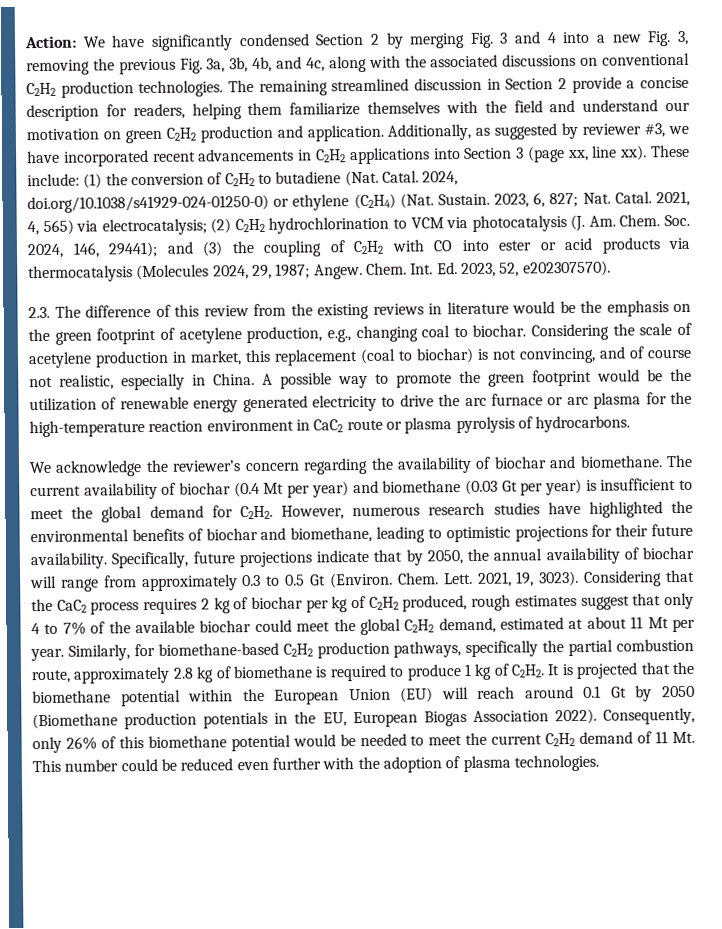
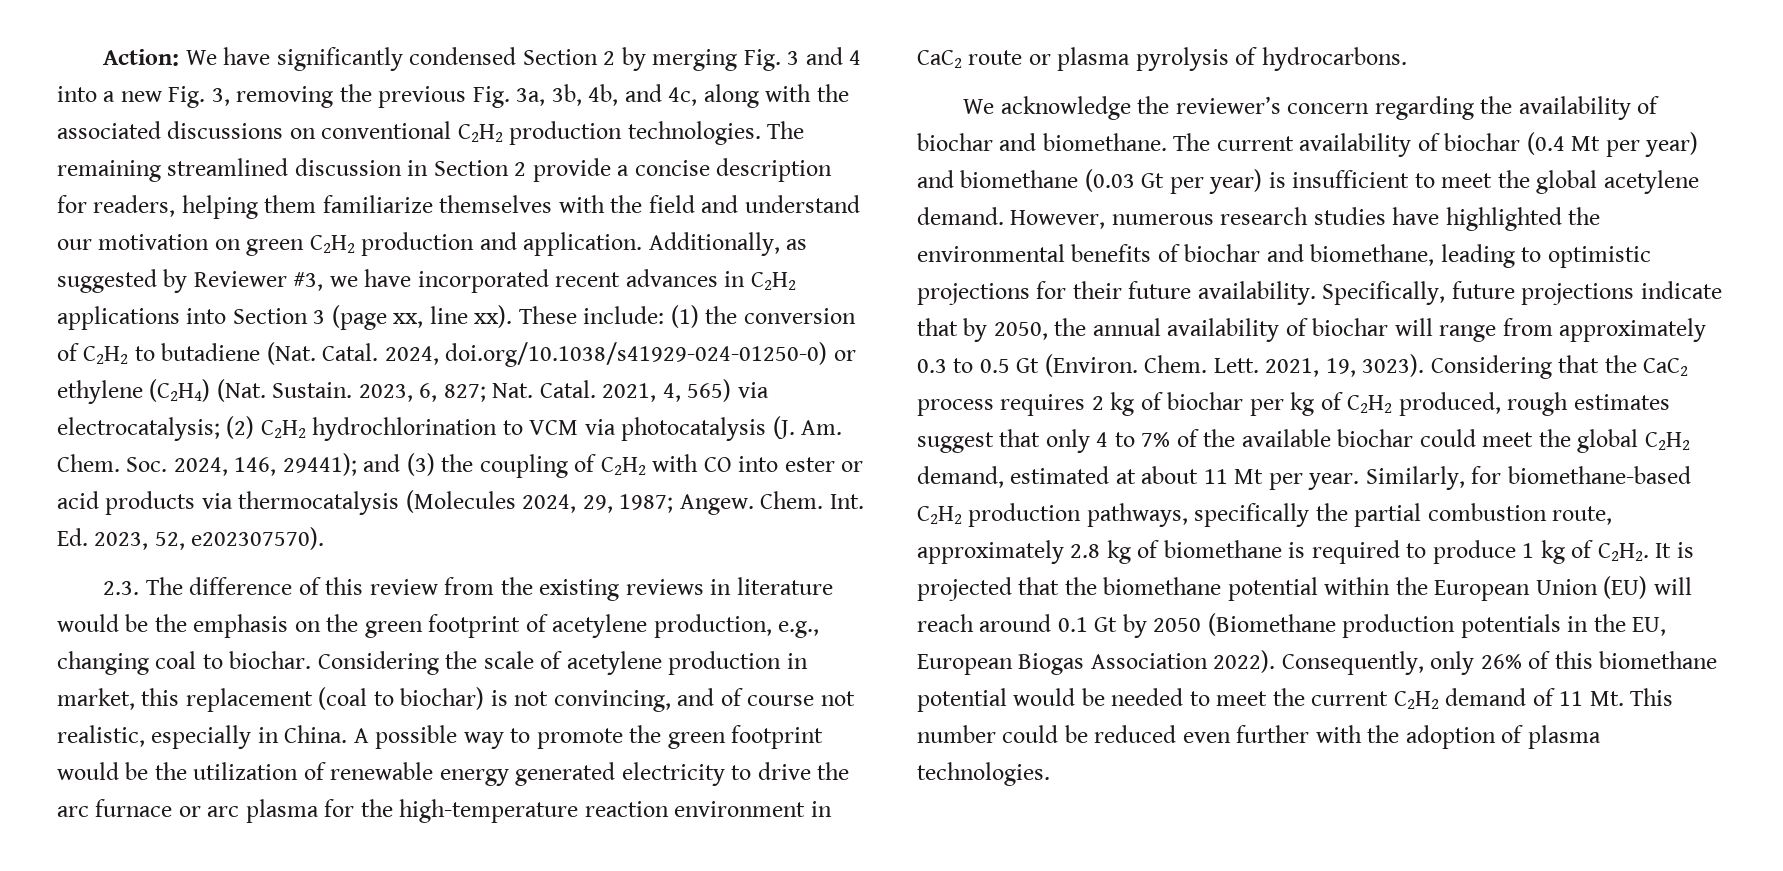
[582,123,642,135] reviewer -> [193,271,287,287] Reviewer
[198,148,295,162] advancements -> [625,269,718,287] advances
[149,505,273,520] demand for C2H2. -> [1603,170,1699,194] [917,207,1004,225] acetylene demand.

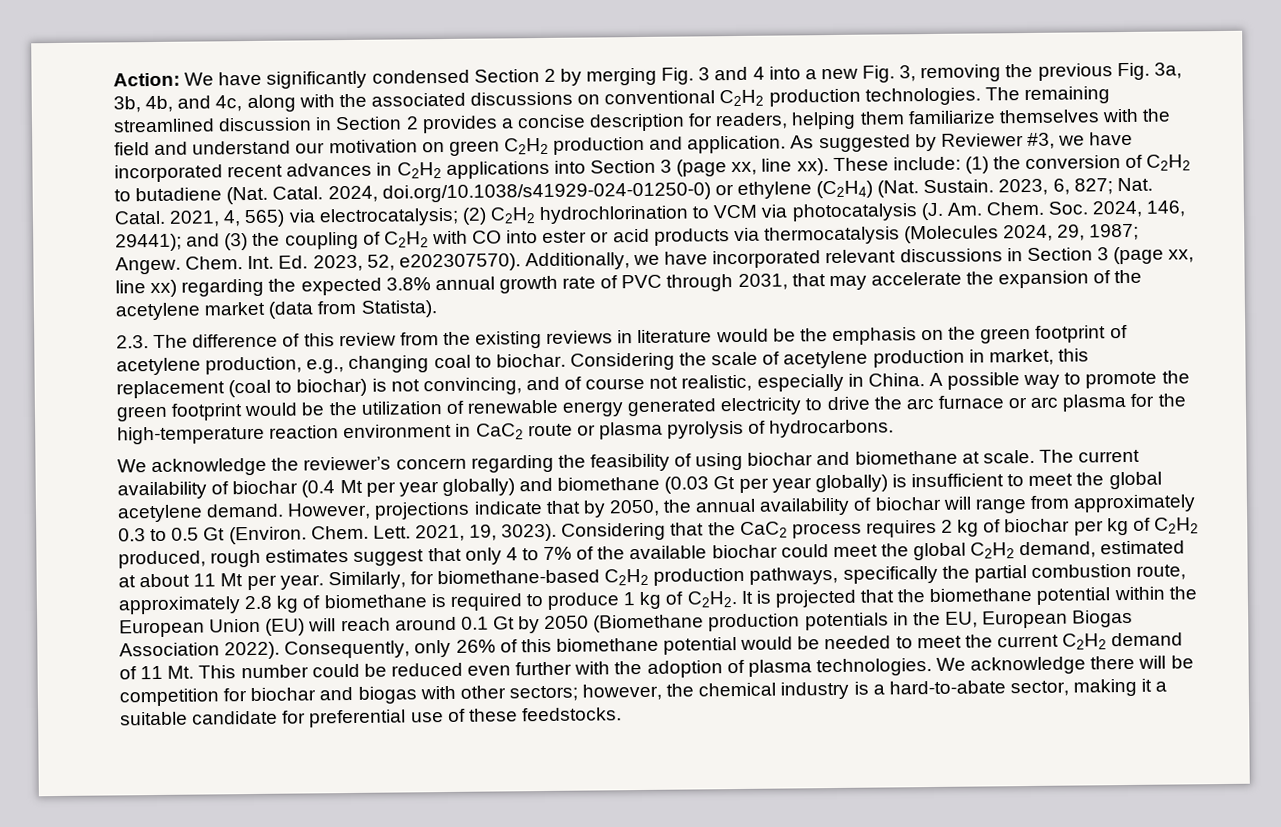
[532,158,611,182] provide -> [421,115,498,134] provides
[648,232,808,256] Additionally, as -> [790,135,815,149] As
(325, 538) none -> [524,246,1195,271] [115,269,1143,298] [115,300,437,321] Additionally, we have incorporated relevant discussions in Section 3 (page xx, line xx) regarding the expected 3.8% annual growth rate of PVC through 2031, that may accelerate the expansion of the acetylene market (data from Statista).
[1518,96,1660,120] [917,133,1167,151] availability of biochar and biomethane. -> [589,449,1035,472] feasibility of using biochar and biomethane at scale.
[1645,132,1699,157] year) -> [398,478,515,497] year globally)
[1209,169,1263,194] year) -> [771,474,888,493] year globally)
[1111,207,1601,231] [917,244,1651,268] [917,281,1515,305] numerous research studies have highlighted the environmental benefits of biochar and biomethane, leading to optimistic projections for their future availability. Specifically, future -> (372, 511) none
(1050, 774) none -> [936,655,1194,675] [119,678,1168,707] [120,707,622,728] We acknowledge there will be competition for biochar and biogas with other sectors; however, the chemical industry is a hard-to-abate sector, making it a suitable candidate for preferential use of these feedstocks.

